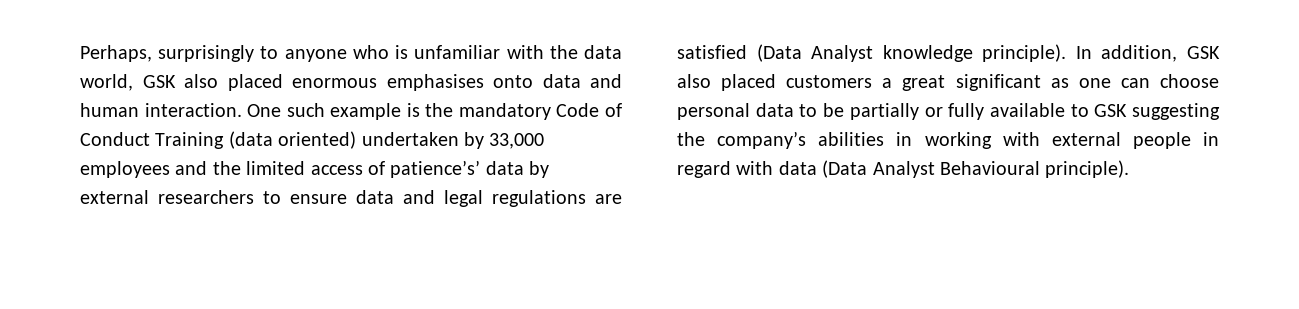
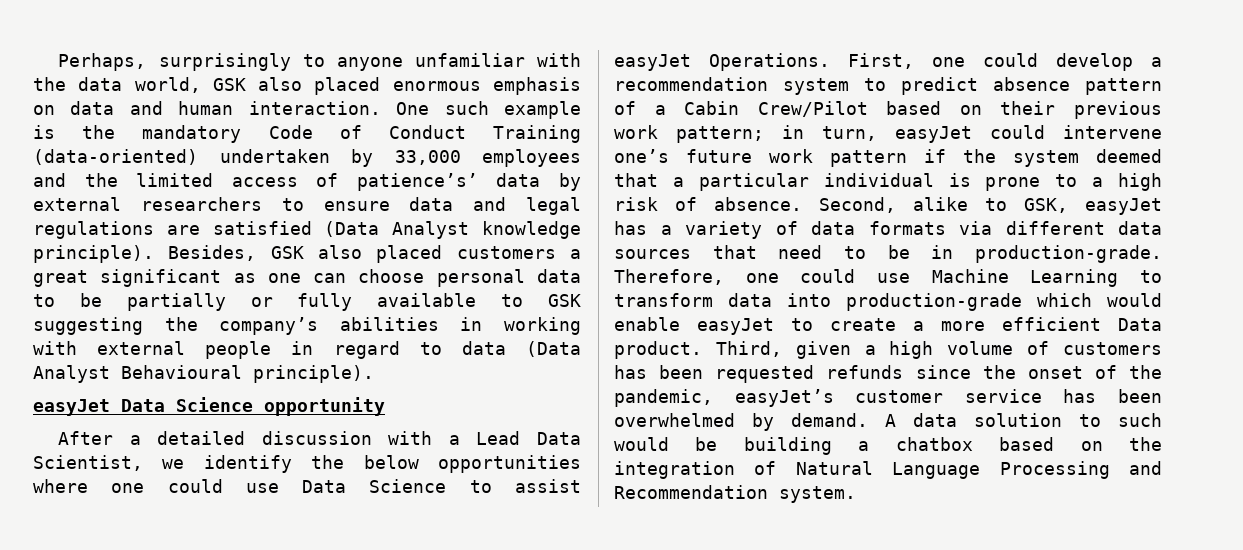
[352,45,409,59] who is -> (403, 64) none
[386,74,533,91] emphasises onto -> [492,77,581,95] [33,105,55,115] emphasis on
[228,131,357,149] (data oriented) -> [33,149,198,165] (data-oriented)
[1075,45,1178,62] In addition, -> [168,245,257,261] Besides,
[736,161,774,175] with -> [419,342,442,355] to
(1130, 169) none -> [33,397,385,416] [58,431,581,445] [33,455,581,473] [33,479,581,493] [614,53,1162,71] [614,77,1162,95] [614,101,1162,119] [614,125,1162,143] [614,149,1162,167] [614,173,1162,191] [614,197,1162,215] [614,221,1162,239] [614,245,1162,263] [614,269,1162,287] [614,293,1162,311] [614,317,1162,335] [614,341,1162,359] [614,365,1162,383] [614,389,1162,407] [614,413,1162,431] [614,437,1162,455] [614,461,1162,479] [614,485,856,503] // easyJet Data Science opportunity // After a detailed discussion with a Lead Data Scientist, we identify the below opportunities where one could use Data Science to assist easyJet Operations. First, one could develop a recommendation system to predict absence pattern of a Cabin Crew/Pilot based on their previous work pattern; in turn, easyJet could intervene one’s future work pattern if the system deemed that a particular individual is prone to a high risk of absence. Second, alike to GSK, easyJet has a variety of data formats via different data sources that need to be in production-grade. Therefore, one could use Machine Learning to transform data into production-grade which would enable easyJet to create a more efficient Data product. Third, given a high volume of customers has been requested refunds since the onset of the pandemic, easyJet’s customer service has been overwhelmed by demand. A data solution to such would be building a chatbox based on the integration of Natural Language Processing and Recommendation system.

